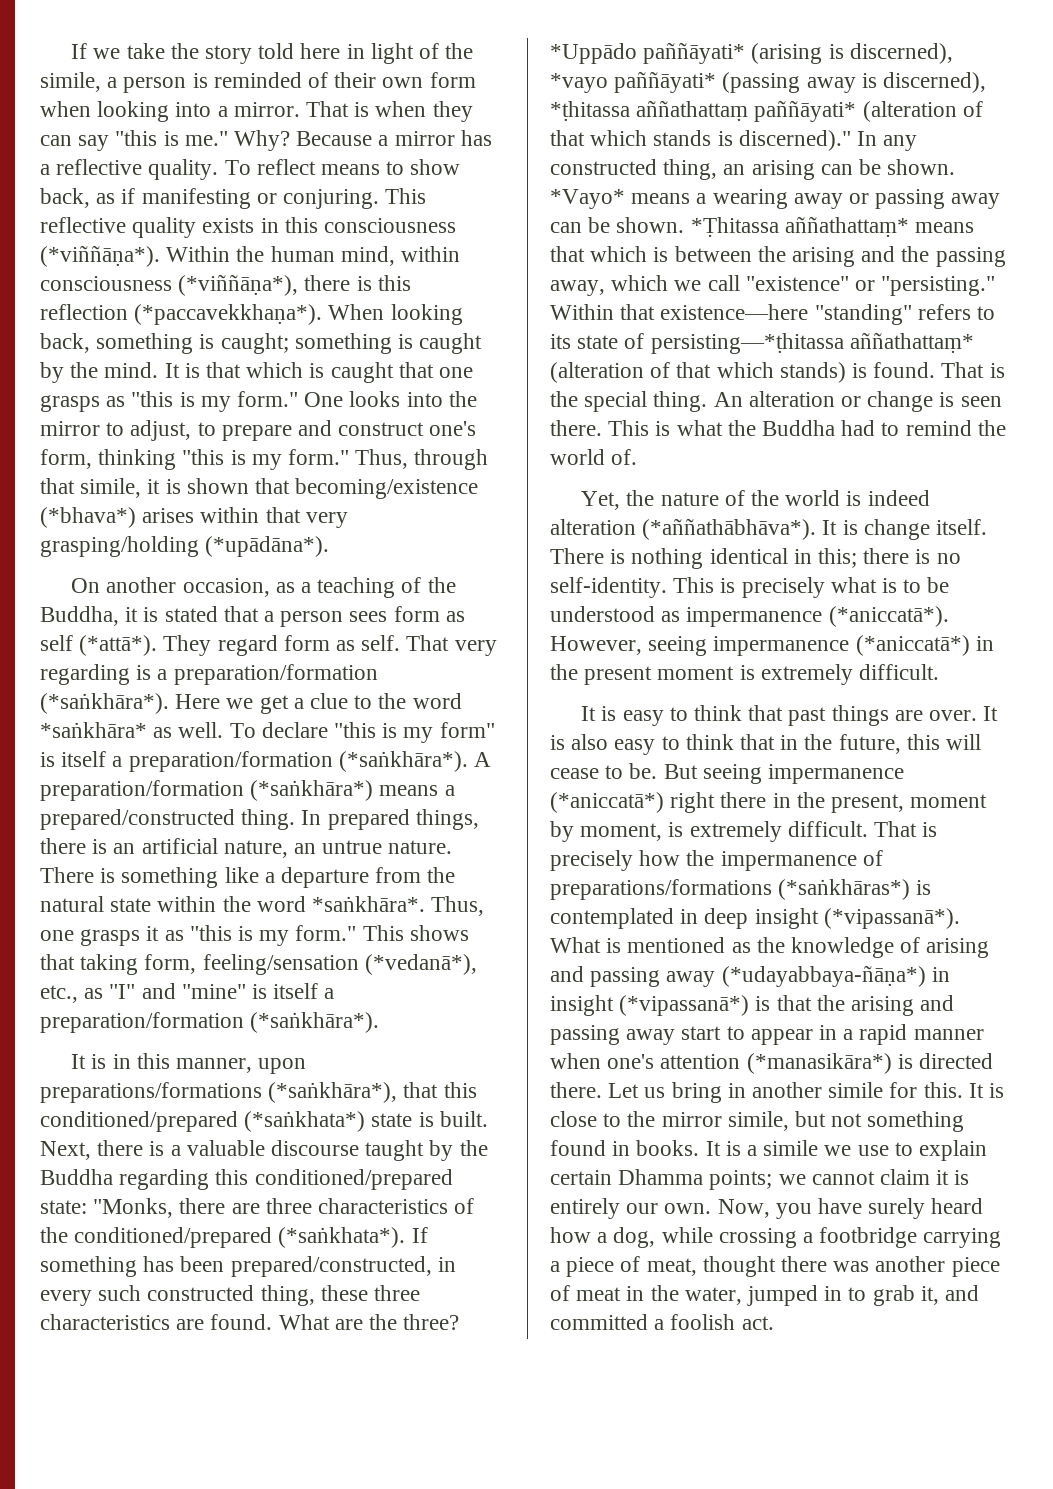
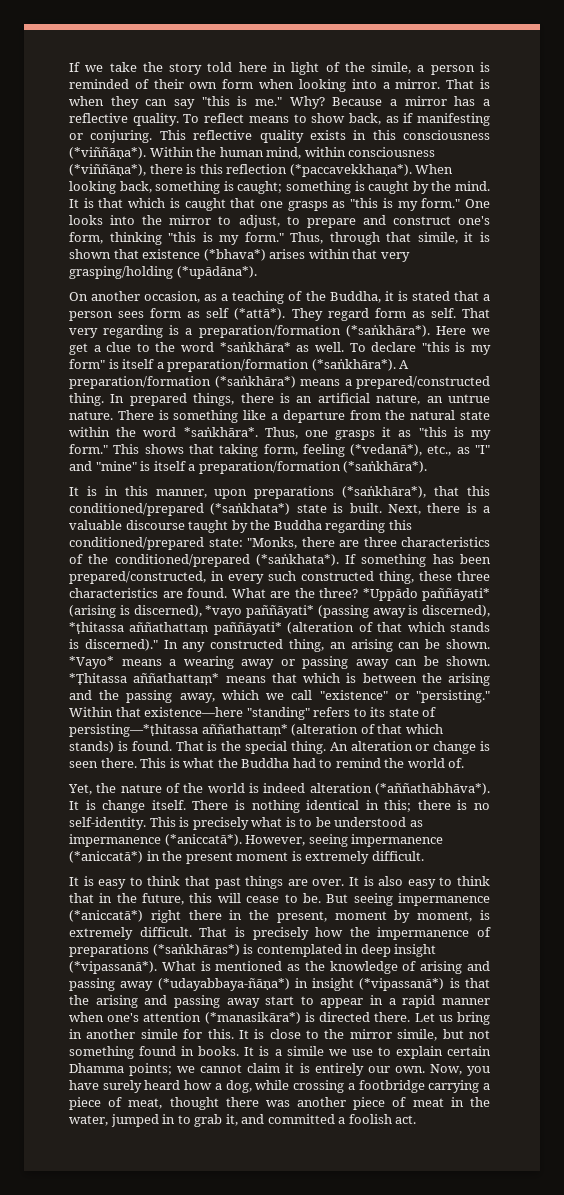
[295,478,479,499] becoming/existence -> [142,249,201,259] existence
[202,954,359,975] feeling/sensation -> [302,444,345,457] feeling
[40,1082,262,1103] preparations/formations -> [254,486,335,499] preparations
[550,879,772,900] preparations/formations -> [69,944,149,957] preparations

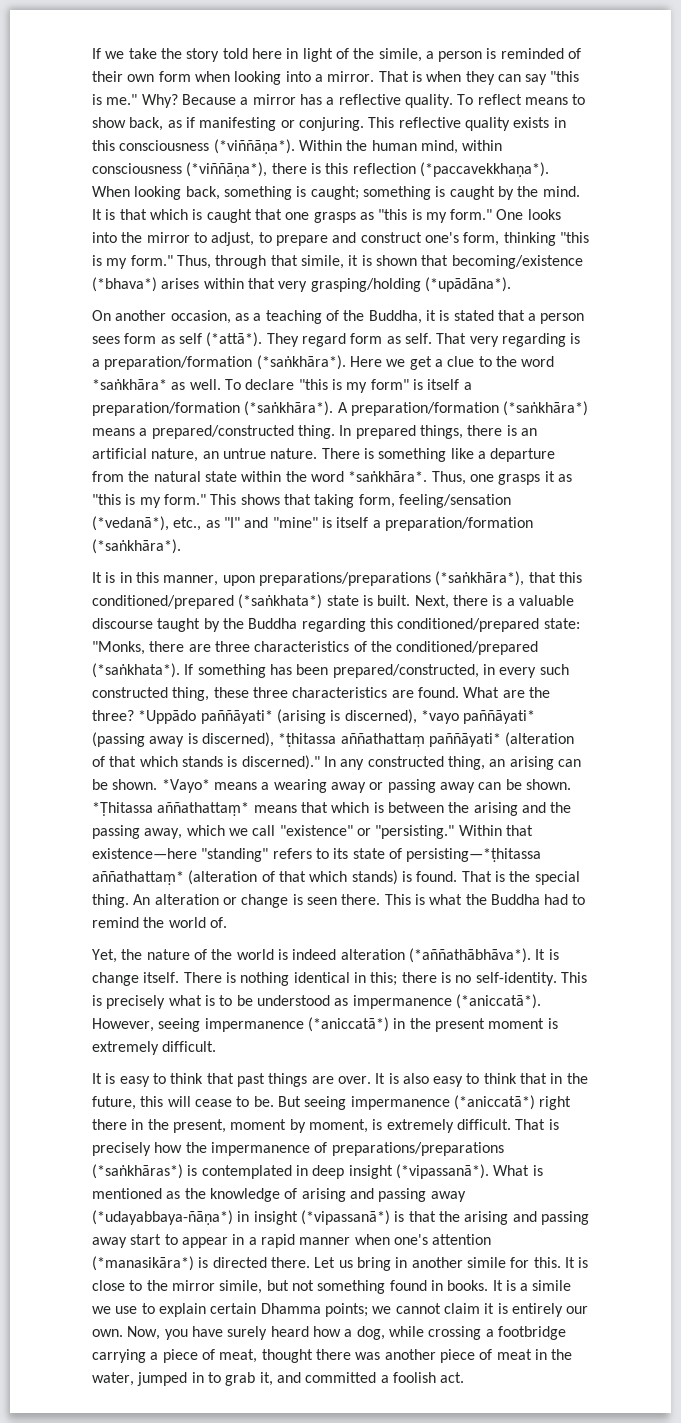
[142,249,201,259] existence -> [451,255,583,269] becoming/existence
[302,444,345,457] feeling -> [398,494,511,508] feeling/sensation
[254,486,335,499] preparations -> [258,572,431,586] preparations/preparations
[69,944,149,957] preparations -> [331,1142,504,1156] preparations/preparations

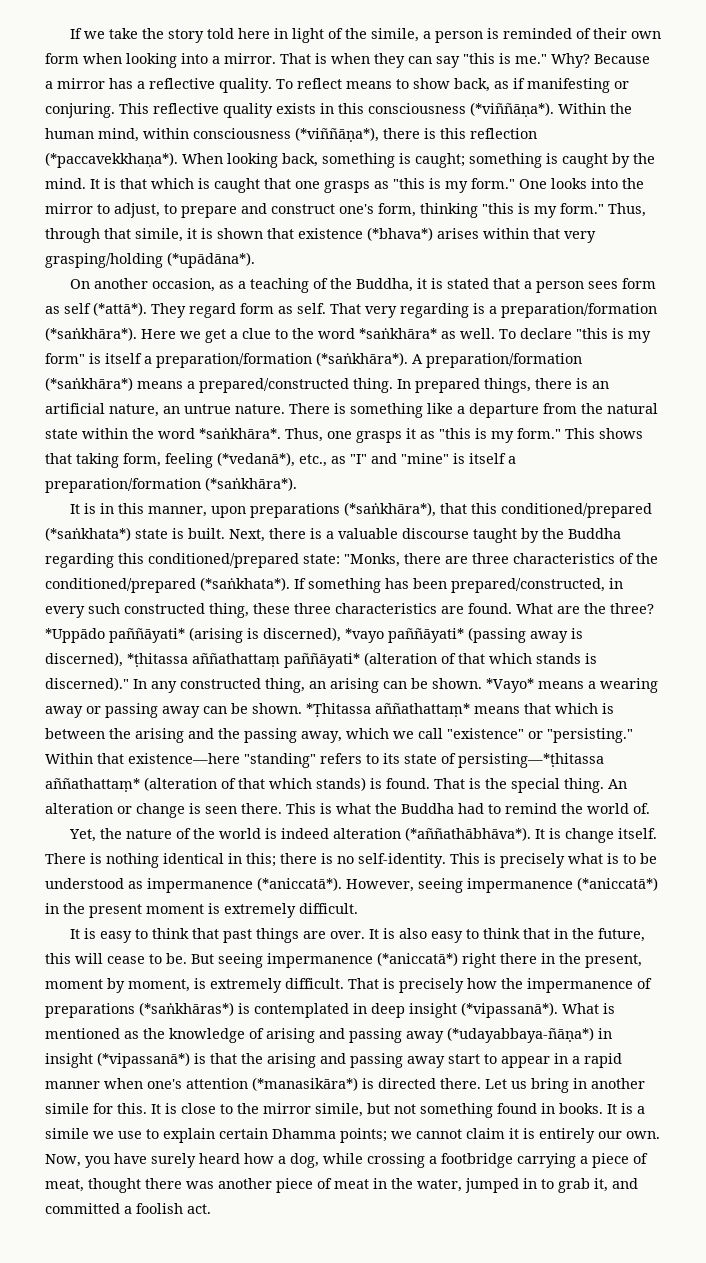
[451,255,583,269] becoming/existence -> [298,228,363,239] existence
[398,494,511,508] feeling/sensation -> [165,453,213,468] feeling
[258,572,431,586] preparations/preparations -> [249,503,340,518] preparations
[331,1142,504,1156] preparations/preparations -> [45,1003,135,1018] preparations

